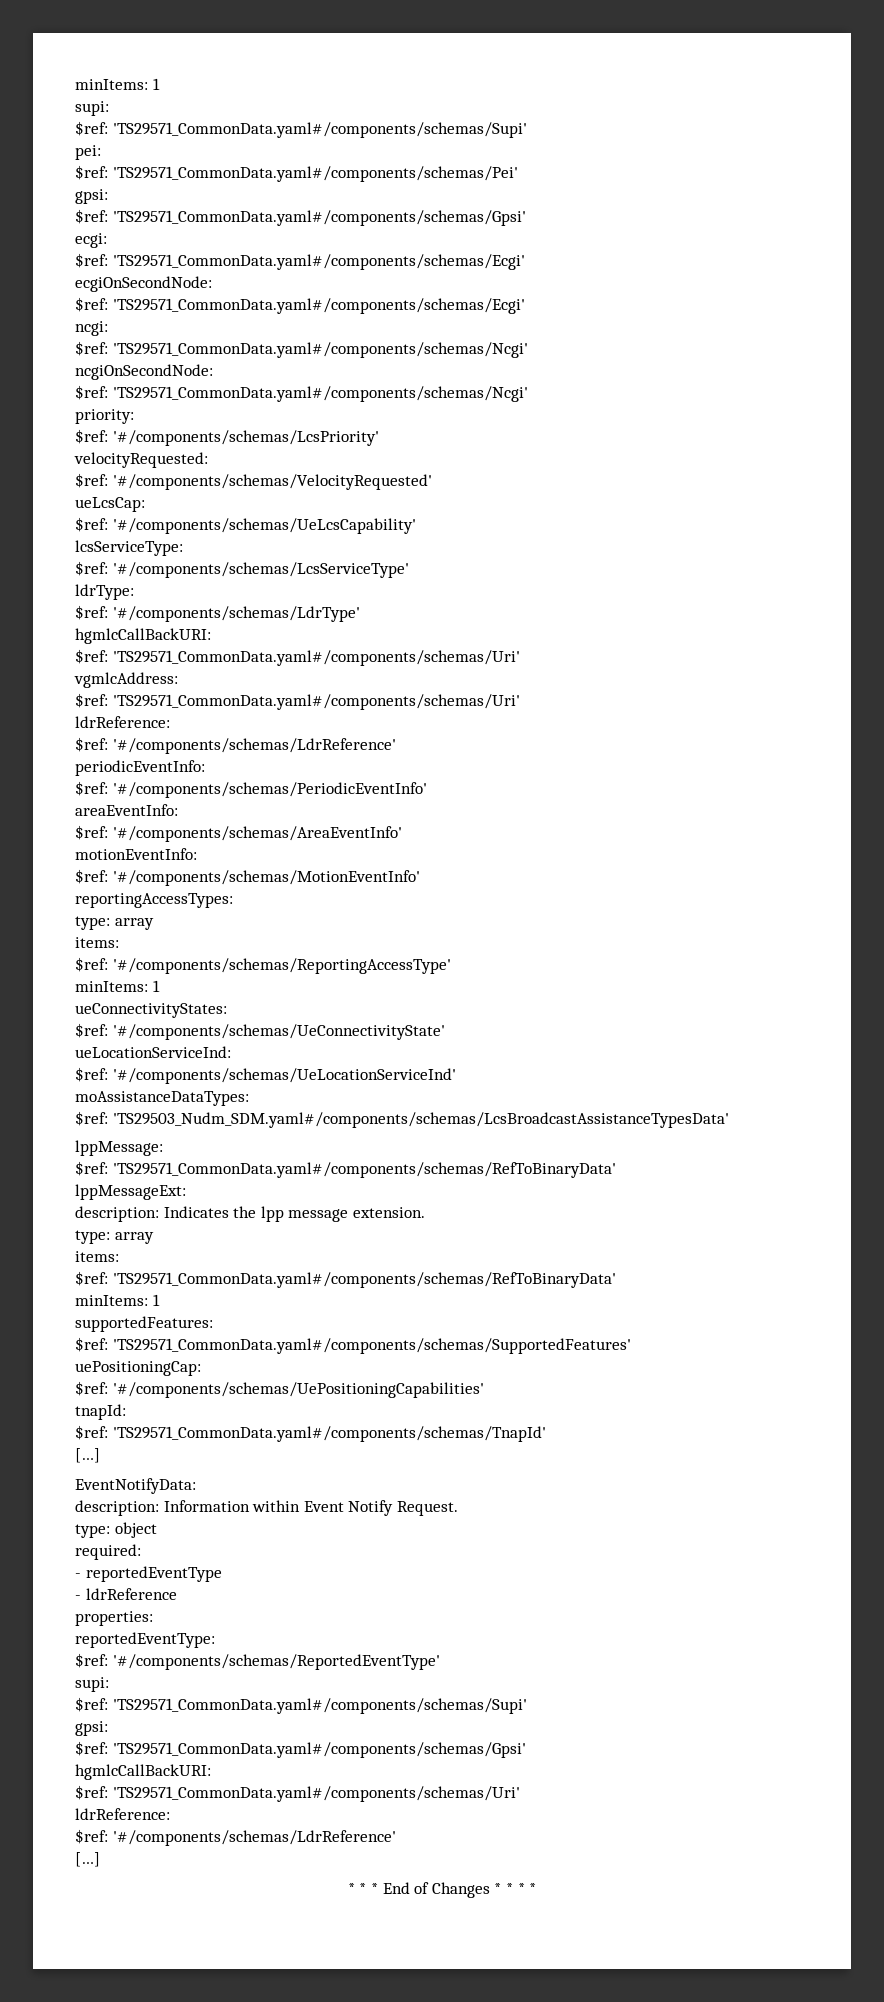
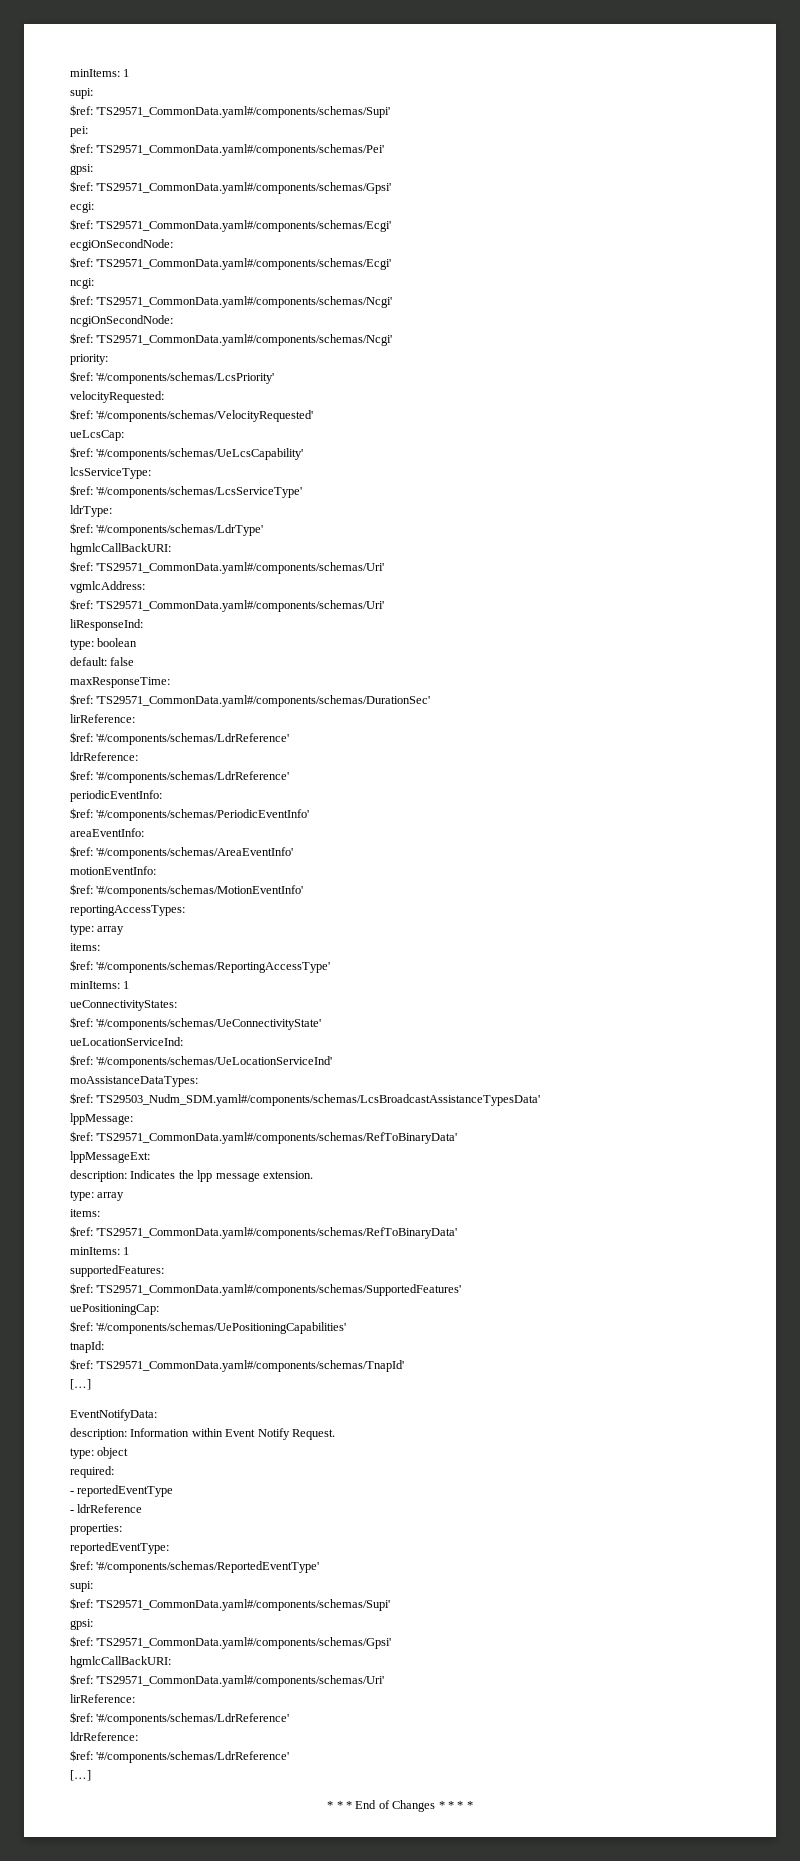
(520, 702) none -> [70,619,143,631] [70,638,138,650] [70,657,135,666] [70,677,170,688] [70,694,431,707] [70,714,135,723] [70,732,290,745] // liResponseInd: // type: boolean // default: false // maxResponseTime: // $ref: 'TS29571_CommonData.yaml#/components/schemas/DurationSec' // lirReference: // $ref: '#/components/schemas/LdrReference'
(520, 1794) none -> [70,1694,135,1703] [70,1712,290,1725] // lirReference: // $ref: '#/components/schemas/LdrReference'

